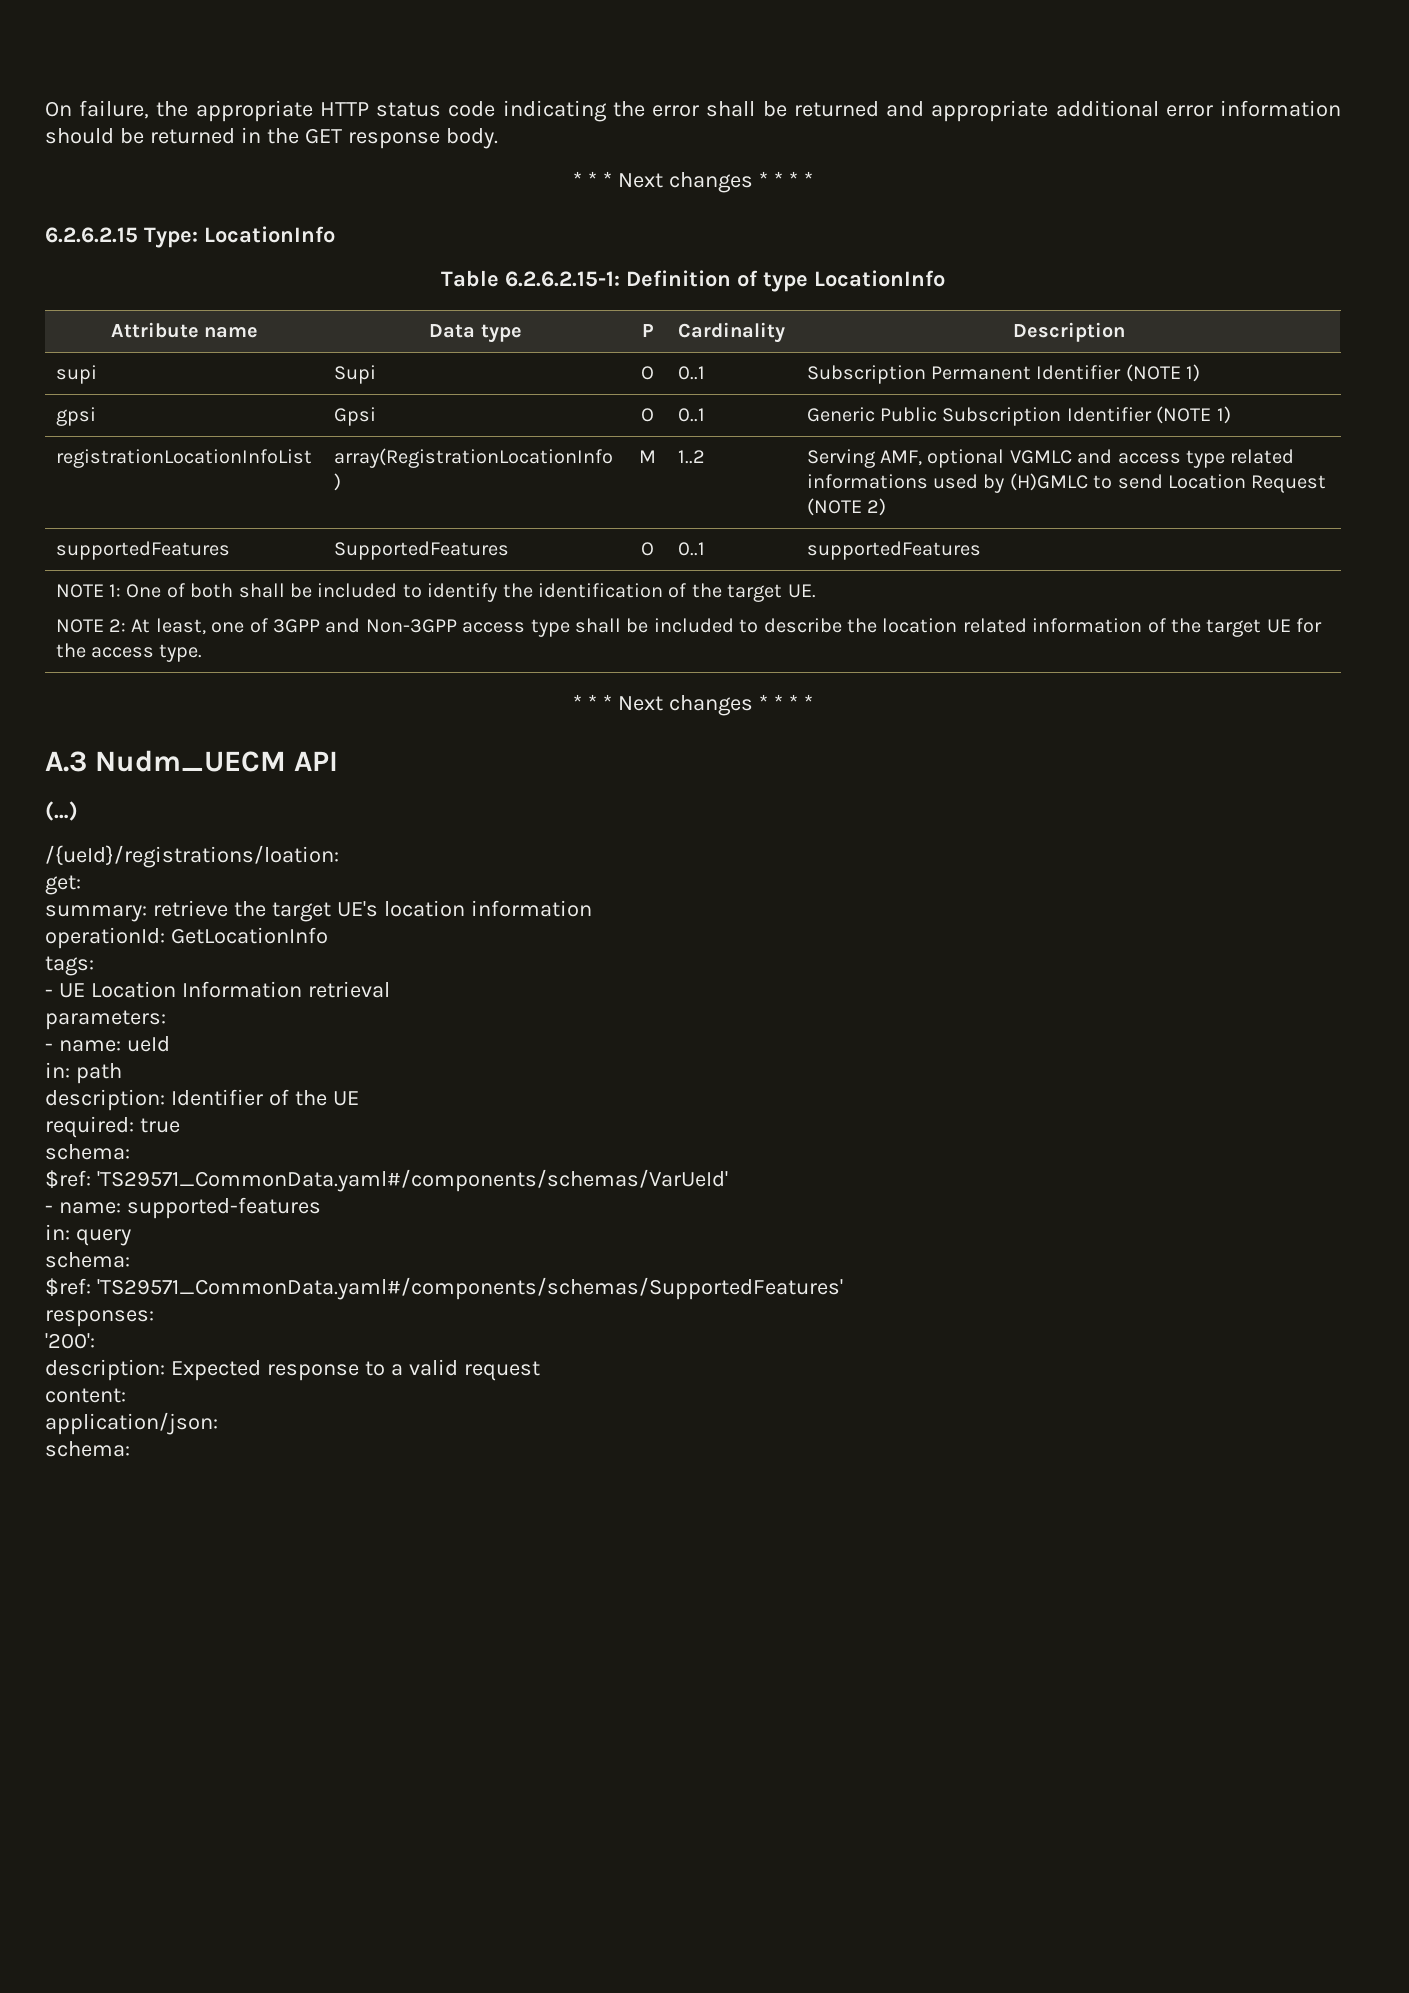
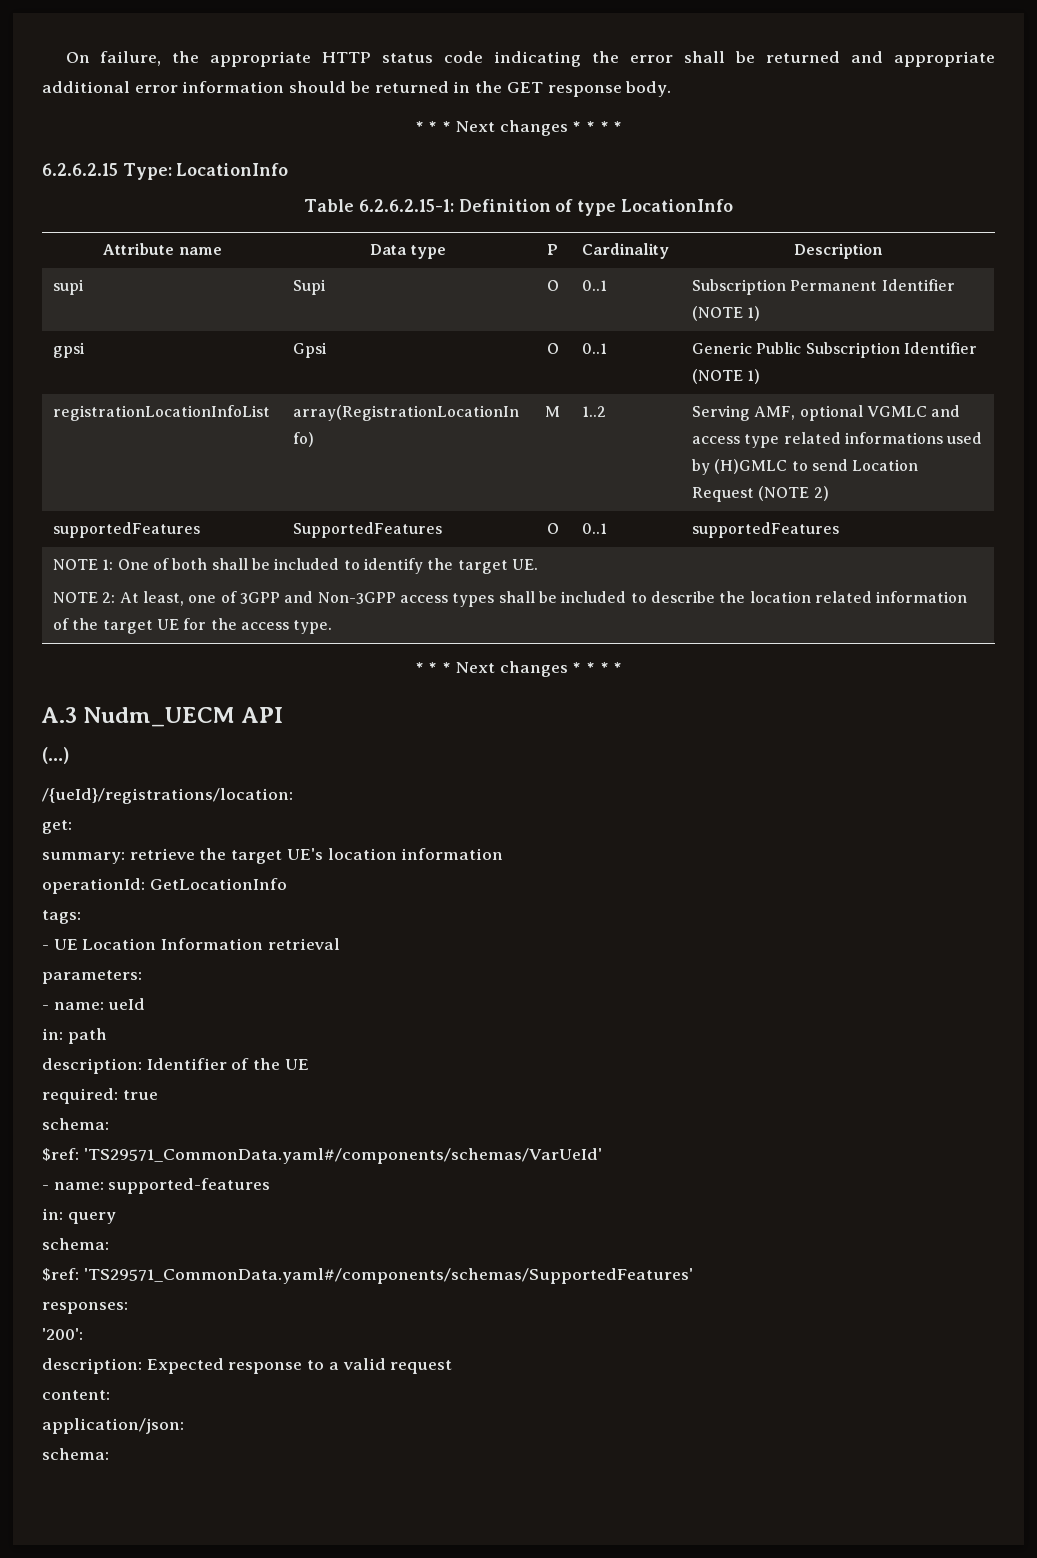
[538,583,722,598] identification of the -> (454, 564) none
[530,619,570,637] type -> [452,593,495,607] types
[45,845,339,868] /{ueId}/registrations/loation: -> [42,788,293,804] /{ueId}/registrations/location:

